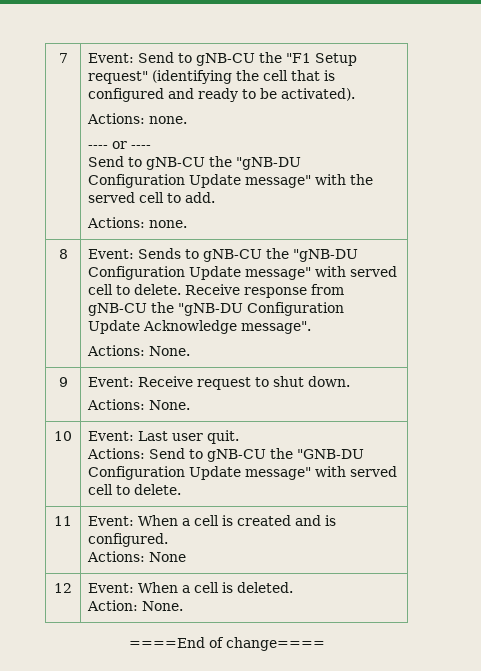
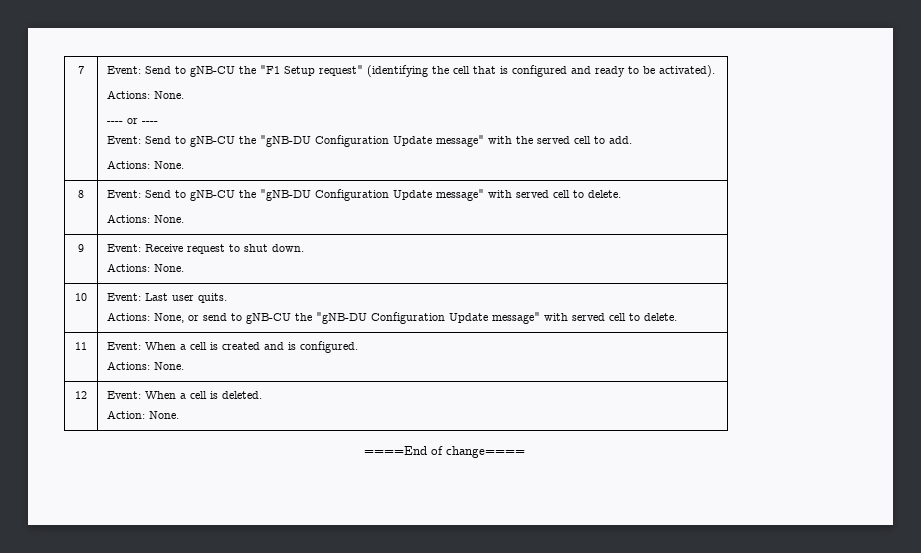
[149,116,188,124] none. -> [154,91,185,99] None.
(152, 147) none -> [107,136,142,144] Event:
[149,220,188,228] none. -> [154,161,185,169] None.
[138,248,182,259] Sends -> [145,190,172,198] Send
[185,284,345,298] [88,302,345,316] [88,320,312,334] Receive response from gNB-CU the "gNB-DU Configuration Update Acknowledge message". -> (622, 194) none
[207,430,240,444] [87,448,365,462] quit. // Actions: Send to gNB-CU the "GNB-DU -> [198,293,228,303] [107,312,368,324] quits. // Actions: None, or send to gNB-CU the "gNB-DU
[87,551,187,562] Actions: None -> [107,361,185,370] Actions: None.

